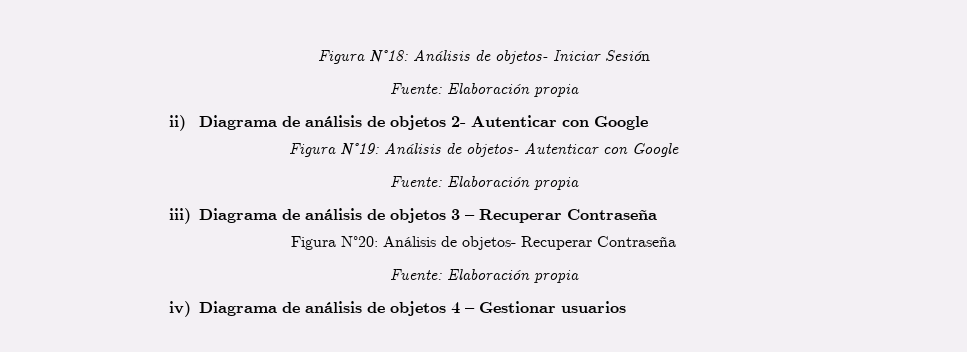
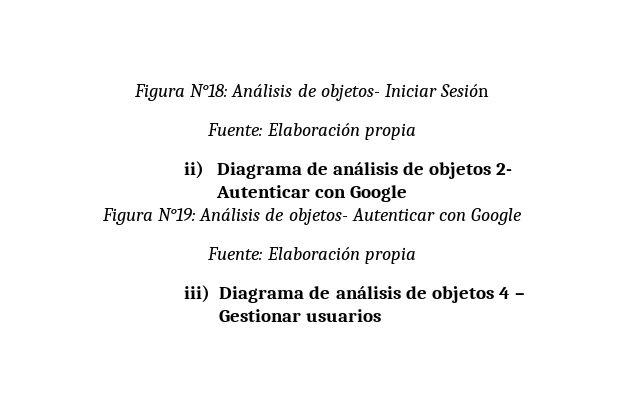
[451,209,658,223] [291,236,676,250] [389,269,579,283] [168,301,447,317] 3 – Recuperar Contraseña // Figura N°20: Análisis de objetos- Recuperar Contraseña // Fuente: Elaboración propia // iv) Diagrama de análisis de objetos -> (494, 294) none

